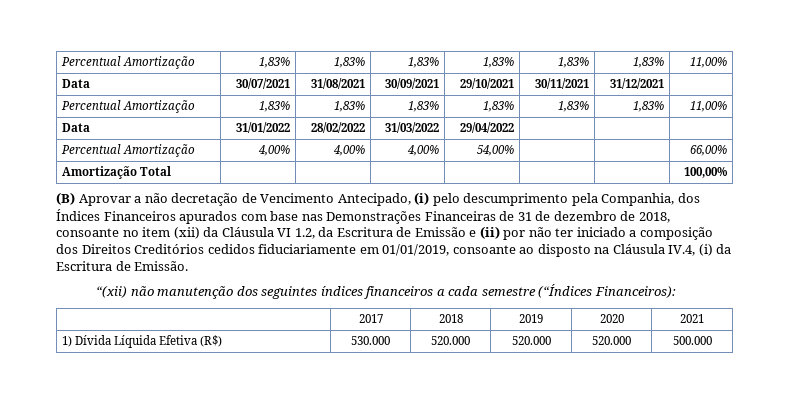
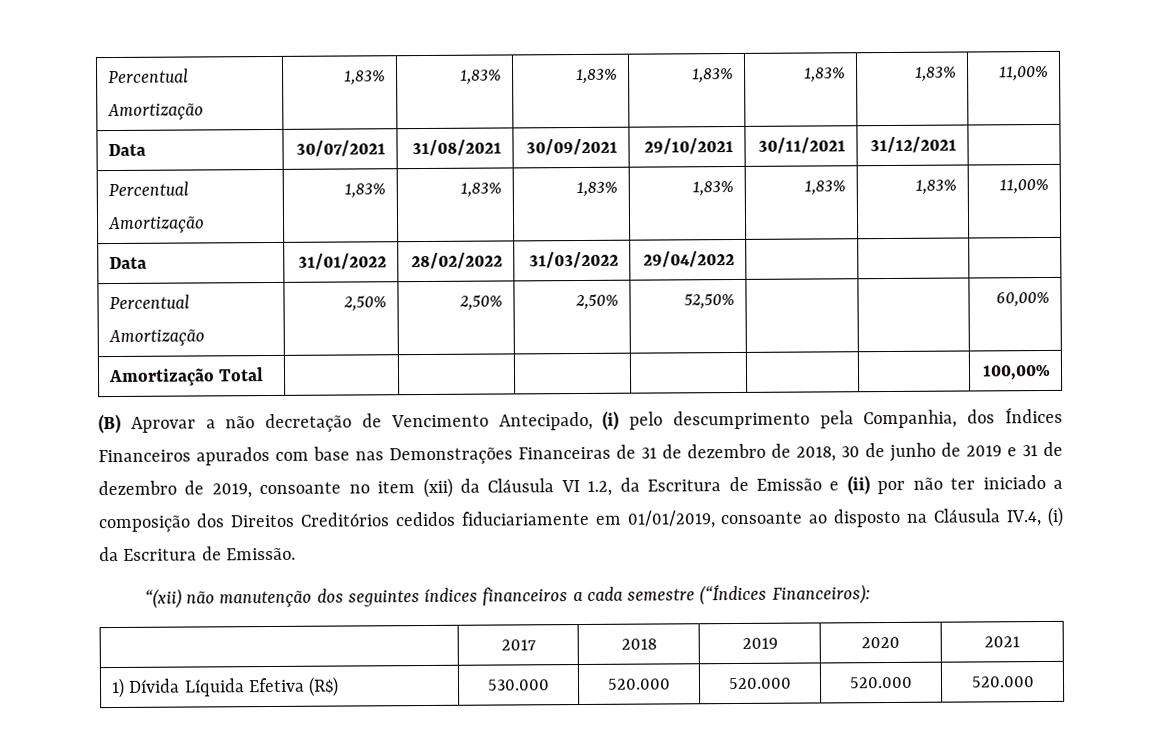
[258,145,291,156] [333,145,366,156] [407,145,440,156] [477,145,515,156] [690,145,728,156] 4,00% | 4,00% | 4,00% | 54,00% | | | 66,00% -> [343,295,388,312] [459,294,504,311] [575,293,620,311] [684,292,736,310] [996,291,1051,308] 2,50% | 2,50% | 2,50% | 52,50% | | | 60,00%
(670, 217) none -> [841,441,1063,463] [98,480,252,499] 30 de junho de 2019 e 31 de dezembro de 2019,
[672,336,712,345] 500.000 -> [970,676,1035,688] 520.000

